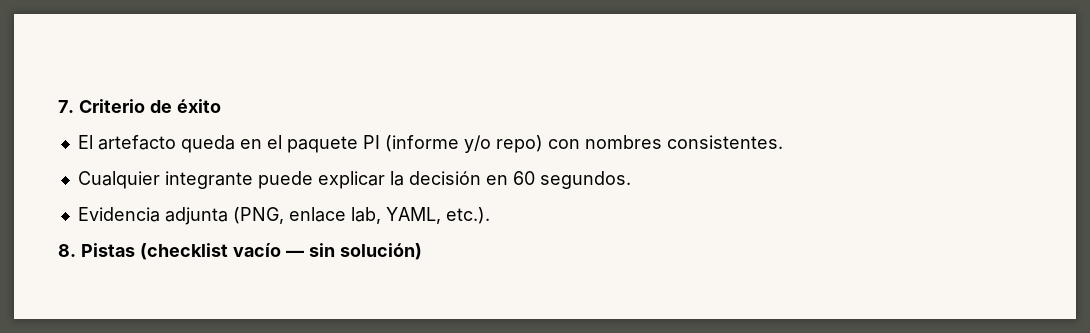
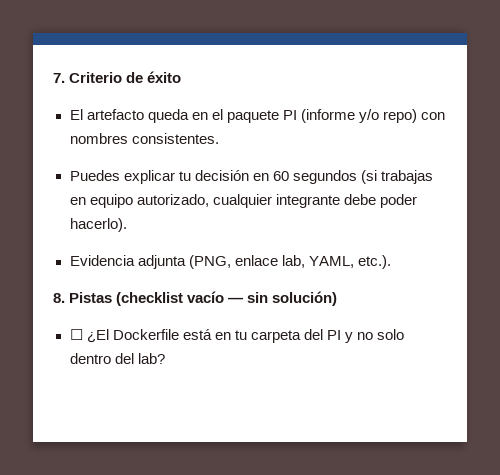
[77,171,631,189] Cualquier integrante puede explicar la decisión en 60 segundos. -> [69,170,433,184] [69,194,417,208] [69,218,127,232] Puedes explicar tu decisión en 60 segundos (si trabajas en equipo autorizado, cualquier integrante debe poder hacerlo).
(422, 251) none -> [69,329,405,343] [69,353,165,364] // ☐ ¿El Dockerfile está en tu carpeta del PI y no solo dentro del lab?

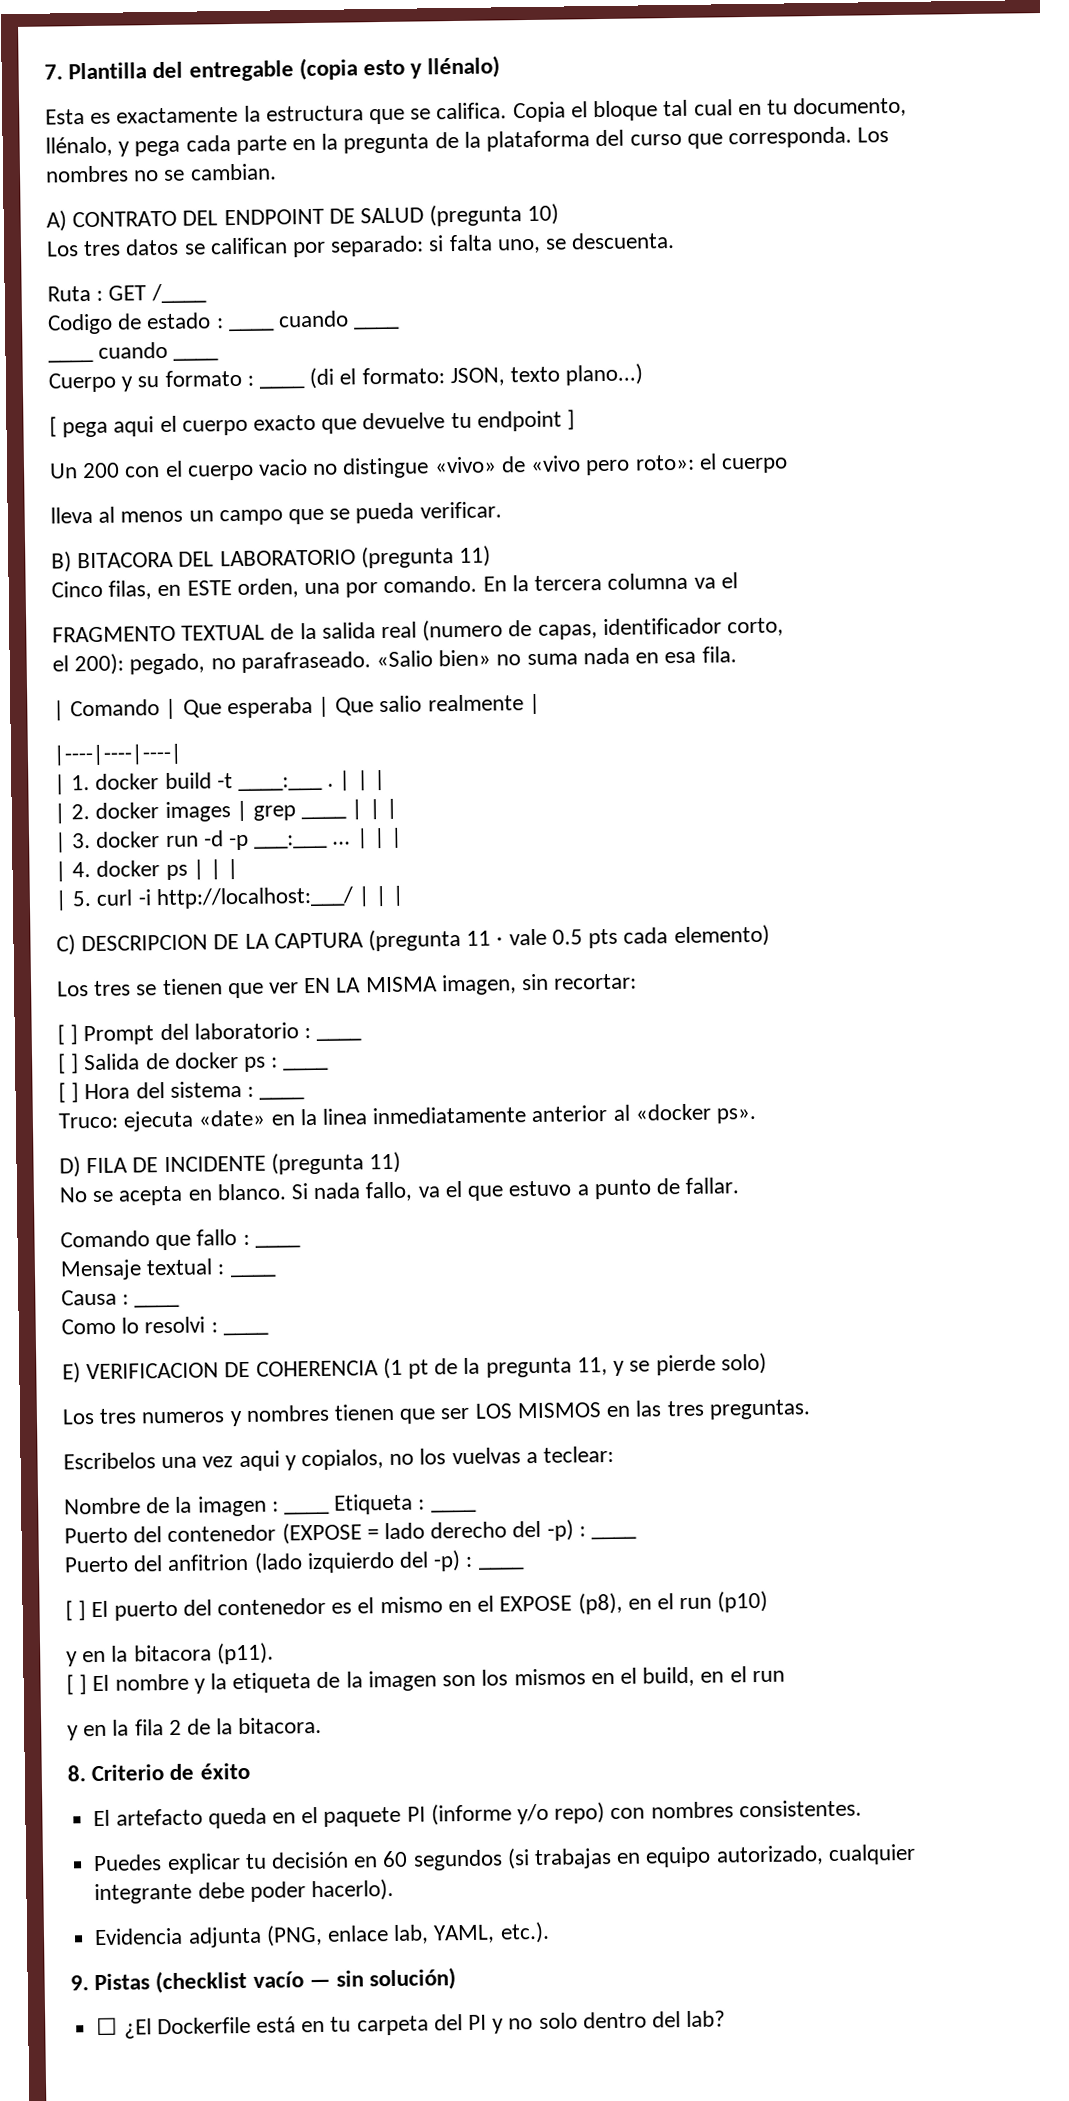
(65, 78) none -> [68,55,501,82] [45,96,908,125] [45,126,890,157] [45,163,277,183] [46,203,560,232] [46,232,676,258] [47,283,207,304] [47,310,401,335] [48,341,220,363] [48,363,644,393] [49,409,576,438] [49,453,788,481] [50,501,502,526] [51,545,492,573] [51,572,738,600] [52,617,785,643] [52,646,737,676] [53,693,541,721] [53,743,183,766] [54,770,386,795] [54,798,398,824] [54,827,404,853] [55,858,240,882] [55,885,406,911] [56,924,770,956] [57,973,638,999] [57,1022,363,1046] [57,1052,330,1074] [58,1080,306,1103] [58,1103,758,1132] [59,1151,402,1178] [59,1177,740,1206] [60,1229,301,1251] [60,1258,277,1281] [61,1289,181,1308] [61,1316,269,1336] [62,1352,767,1384] [62,1399,811,1427] [63,1445,615,1472] [64,1493,477,1517] [64,1519,638,1545] [64,1550,525,1574] [65,1590,769,1621] [66,1642,274,1667] [66,1666,785,1695] [67,1716,323,1741] [67,1765,86,1782] Plantilla del entregable (copia esto y llénalo) // Esta es exactamente la estructura que se califica. Copia el bloque tal cual en tu documento, llénalo, y pega cada parte en la pregunta de la plataforma del curso que corresponda. Los nombres no se cambian. // A) CONTRATO DEL ENDPOINT DE SALUD (pregunta 10) // Los tres datos se califican por separado: si falta uno, se descuenta. // Ruta : GET /____ // Codigo de estado : ____ cuando ____ // ____ cuando ____ // Cuerpo y su formato : ____ (di el formato: JSON, texto plano...) // [ pega aqui el cuerpo exacto que devuelve tu endpoint ] // Un 200 con el cuerpo vacio no distingue «vivo» de «vivo pero roto»: el cuerpo // lleva al menos un campo que se pueda verificar. // B) BITACORA DEL LABORATORIO (pregunta 11) // Cinco filas, en ESTE orden, una por comando. En la tercera columna va el // FRAGMENTO TEXTUAL de la salida real (numero de capas, identificador corto, // el 200): pegado, no parafraseado. «Salio bien» no suma nada en esa fila. // | Comando | Que esperaba | Que salio realmente | // |----|----|----| // | 1. docker build -t ____:___ . | | | // | 2. docker images | grep ____ | | | // | 3. docker run -d -p ___:___ ... | | | // | 4. docker ps | | | // | 5. curl -i http://localhost:___/ | | | // C) DESCRIPCION DE LA CAPTURA (pregunta 11 · vale 0.5 pts cada elemento) // Los tres se tienen que ver EN LA MISMA imagen, sin recortar: // [ ] Prompt del laboratorio : ____ // [ ] Salida de docker ps : ____ // [ ] Hora del sistema : ____ // Truco: ejecuta «date» en la linea inmediatamente anterior al «docker ps». // D) FILA DE INCIDENTE (pregunta 11) // No se acepta en blanco. Si nada fallo, va el que estuvo a punto de fallar. // Comando que fallo : ____ // Mensaje textual : ____ // Causa : ____ // Como lo resolvi : ____ // E) VERIFICACION DE COHERENCIA (1 pt de la pregunta 11, y se pierde solo) // Los tres numeros y nombres tienen que ser LOS MISMOS en las tres preguntas. // Escribelos una vez aqui y copialos, no los vuelvas a teclear: // Nombre de la imagen : ____ Etiqueta : ____ // Puerto del contenedor (EXPOSE = lado derecho del -p) : ____ // Puerto del anfitrion (lado izquierdo del -p) : ____ // [ ] El puerto del contenedor es el mismo en el EXPOSE (p8), en el run (p10) // y en la bitacora (p11). // [ ] El nombre y la etiqueta de la imagen son los mismos en el build, en el run // y en la fila 2 de la bitacora. // 8.
[53,293,65,303] 8. -> [70,1975,89,1991] 9.

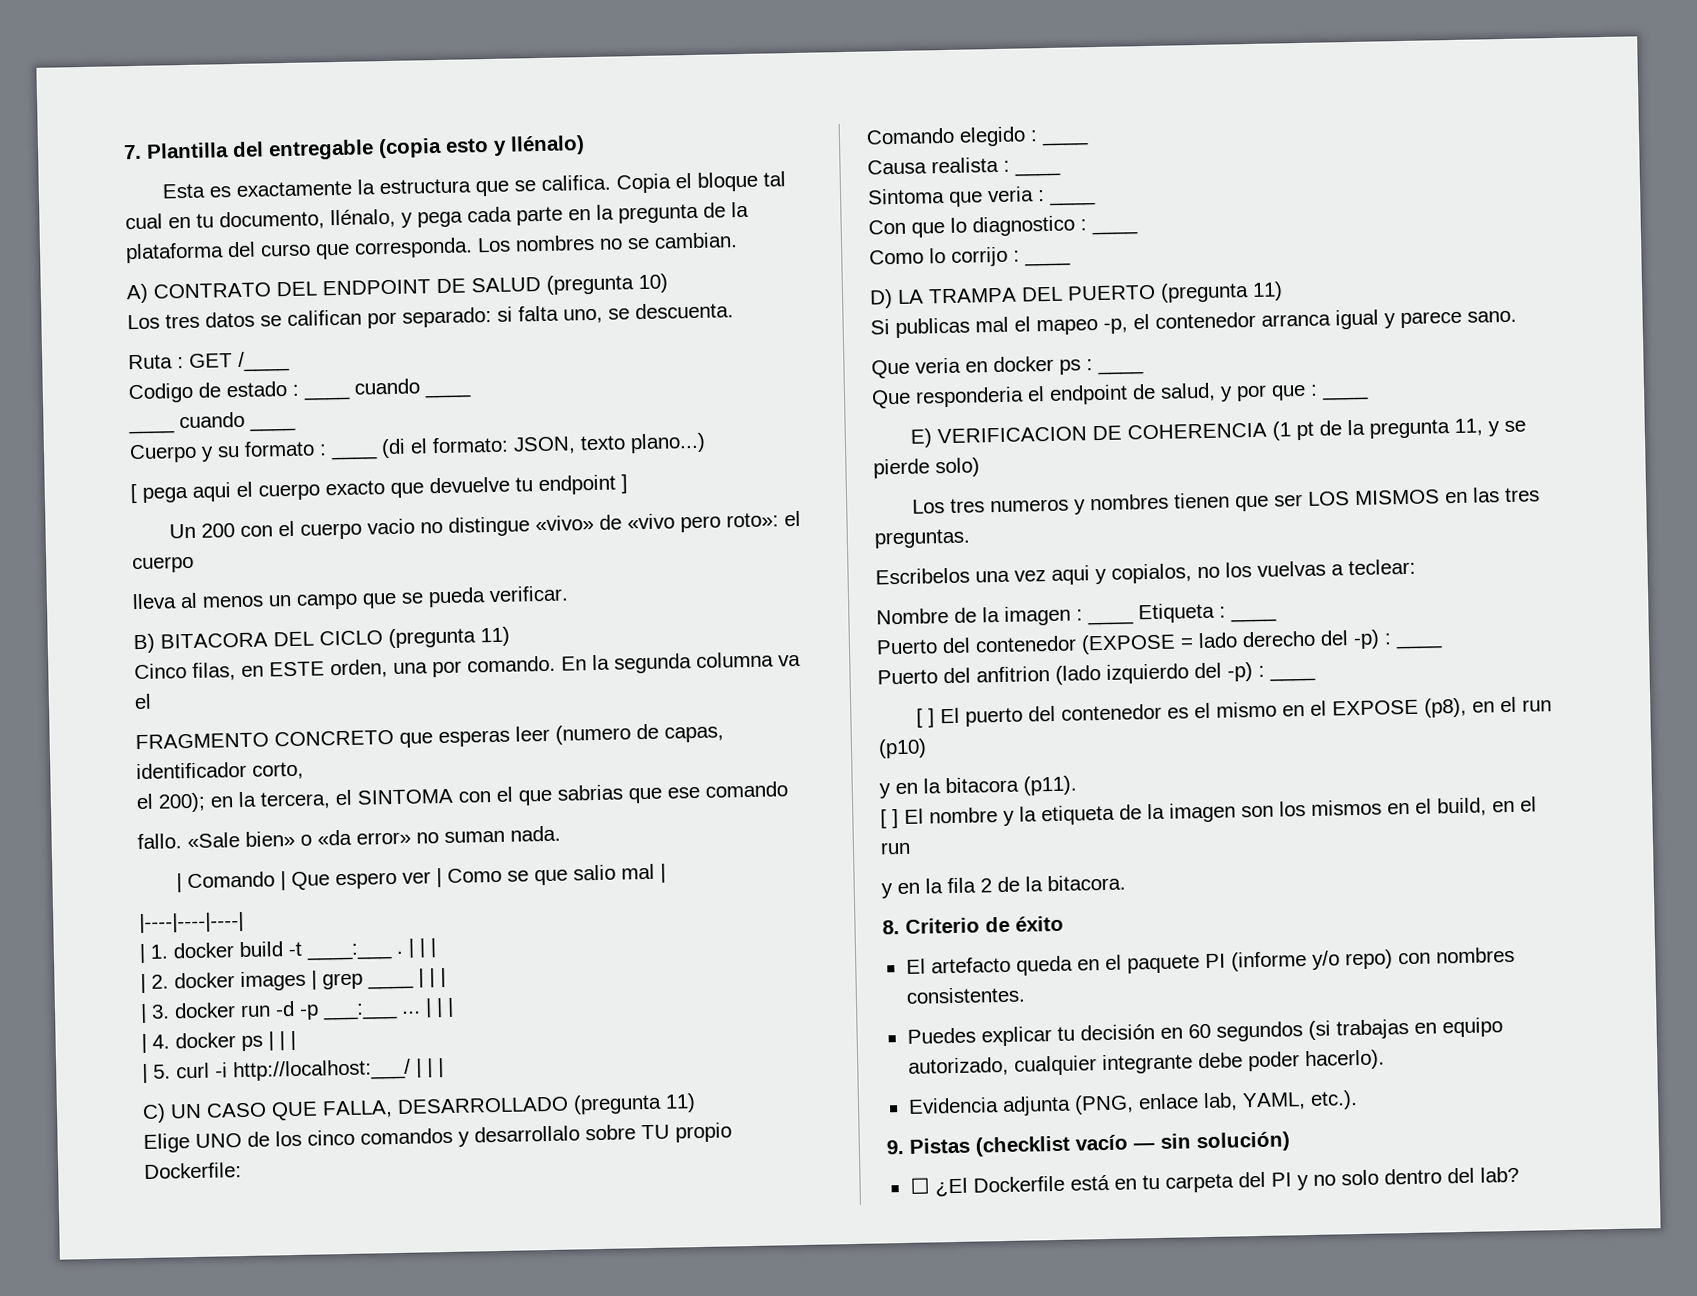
[219,549,356,567] LABORATORIO -> [319,630,383,646] CICLO
[534,575,603,591] tercera -> [614,653,692,674] segunda
[181,621,418,641] TEXTUAL de la salida real -> [274,725,550,748] CONCRETO que esperas leer
[74,646,737,676] [53,694,524,721] 200): pegado, no parafraseado. «Salio bien» no suma nada en esa fila. // | Comando | Que esperaba | Que salio realmente -> [158,781,788,813] [137,825,561,850] [175,863,655,893] 200); en la tercera, el SINTOMA con el que sabrias que ese comando // fallo. «Sale bien» o «da error» no suman nada. // | Comando | Que espero ver | Como se que salio mal
[81,924,770,952] [57,973,638,999] [57,1022,363,1046] [57,1052,330,1074] [58,1080,306,1103] [58,1103,758,1132] [59,1151,402,1178] [59,1177,740,1206] [60,1229,301,1251] [60,1258,277,1281] [61,1289,181,1308] [61,1316,206,1335] DESCRIPCION DE LA CAPTURA (pregunta 11 · vale 0.5 pts cada elemento) // Los tres se tienen que ver EN LA MISMA imagen, sin recortar: // [ ] Prompt del laboratorio : ____ // [ ] Salida de docker ps : ____ // [ ] Hora del sistema : ____ // Truco: ejecuta «date» en la linea inmediatamente anterior al «docker ps». // D) FILA DE INCIDENTE (pregunta 11) // No se acepta en blanco. Si nada fallo, va el que estuvo a punto de fallar. // Comando que fallo : ____ // Mensaje textual : ____ // Causa : ____ // Como lo resolvi -> [170,1093,696,1121] [143,1122,732,1153] [144,1162,242,1179] [866,126,1089,147] [867,156,1061,177] [867,186,1096,207] [868,215,1138,238] [869,246,1071,267] [869,281,1283,309] [870,309,1517,339] [871,355,1144,379] [871,382,1306,409] UN CASO QUE FALLA, DESARROLLADO (pregunta 11) // Elige UNO de los cinco comandos y desarrollalo sobre TU propio Dockerfile: // Comando elegido : ____ // Causa realista : ____ // Sintoma que veria : ____ // Con que lo diagnostico : ____ // Como lo corrijo : ____ // D) LA TRAMPA DEL PUERTO (pregunta 11) // Si publicas mal el mapeo -p, el contenedor arranca igual y parece sano. // Que veria en docker ps : ____ // Que responderia el endpoint de salud, y por que

